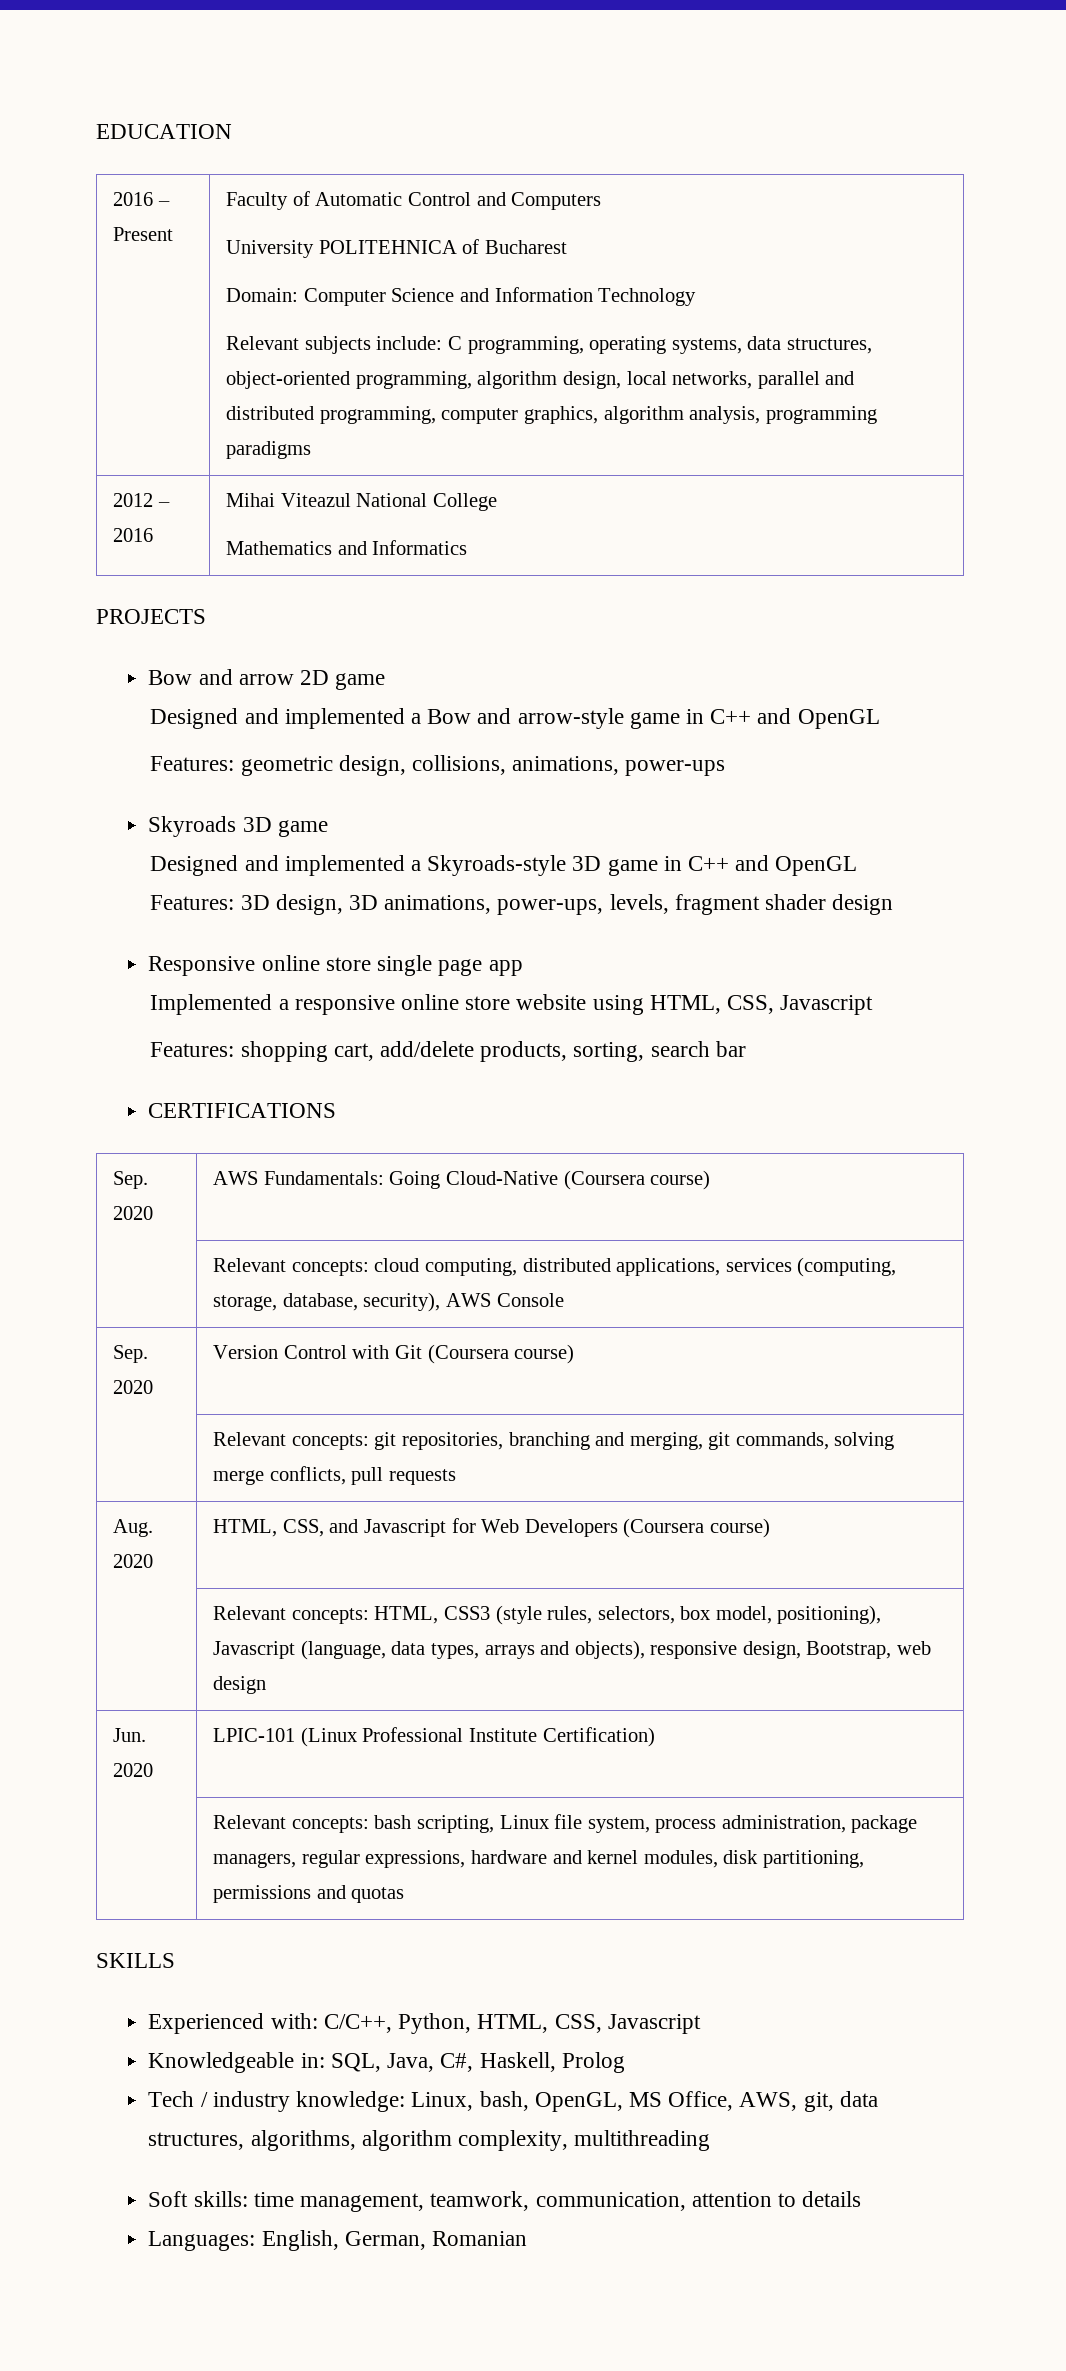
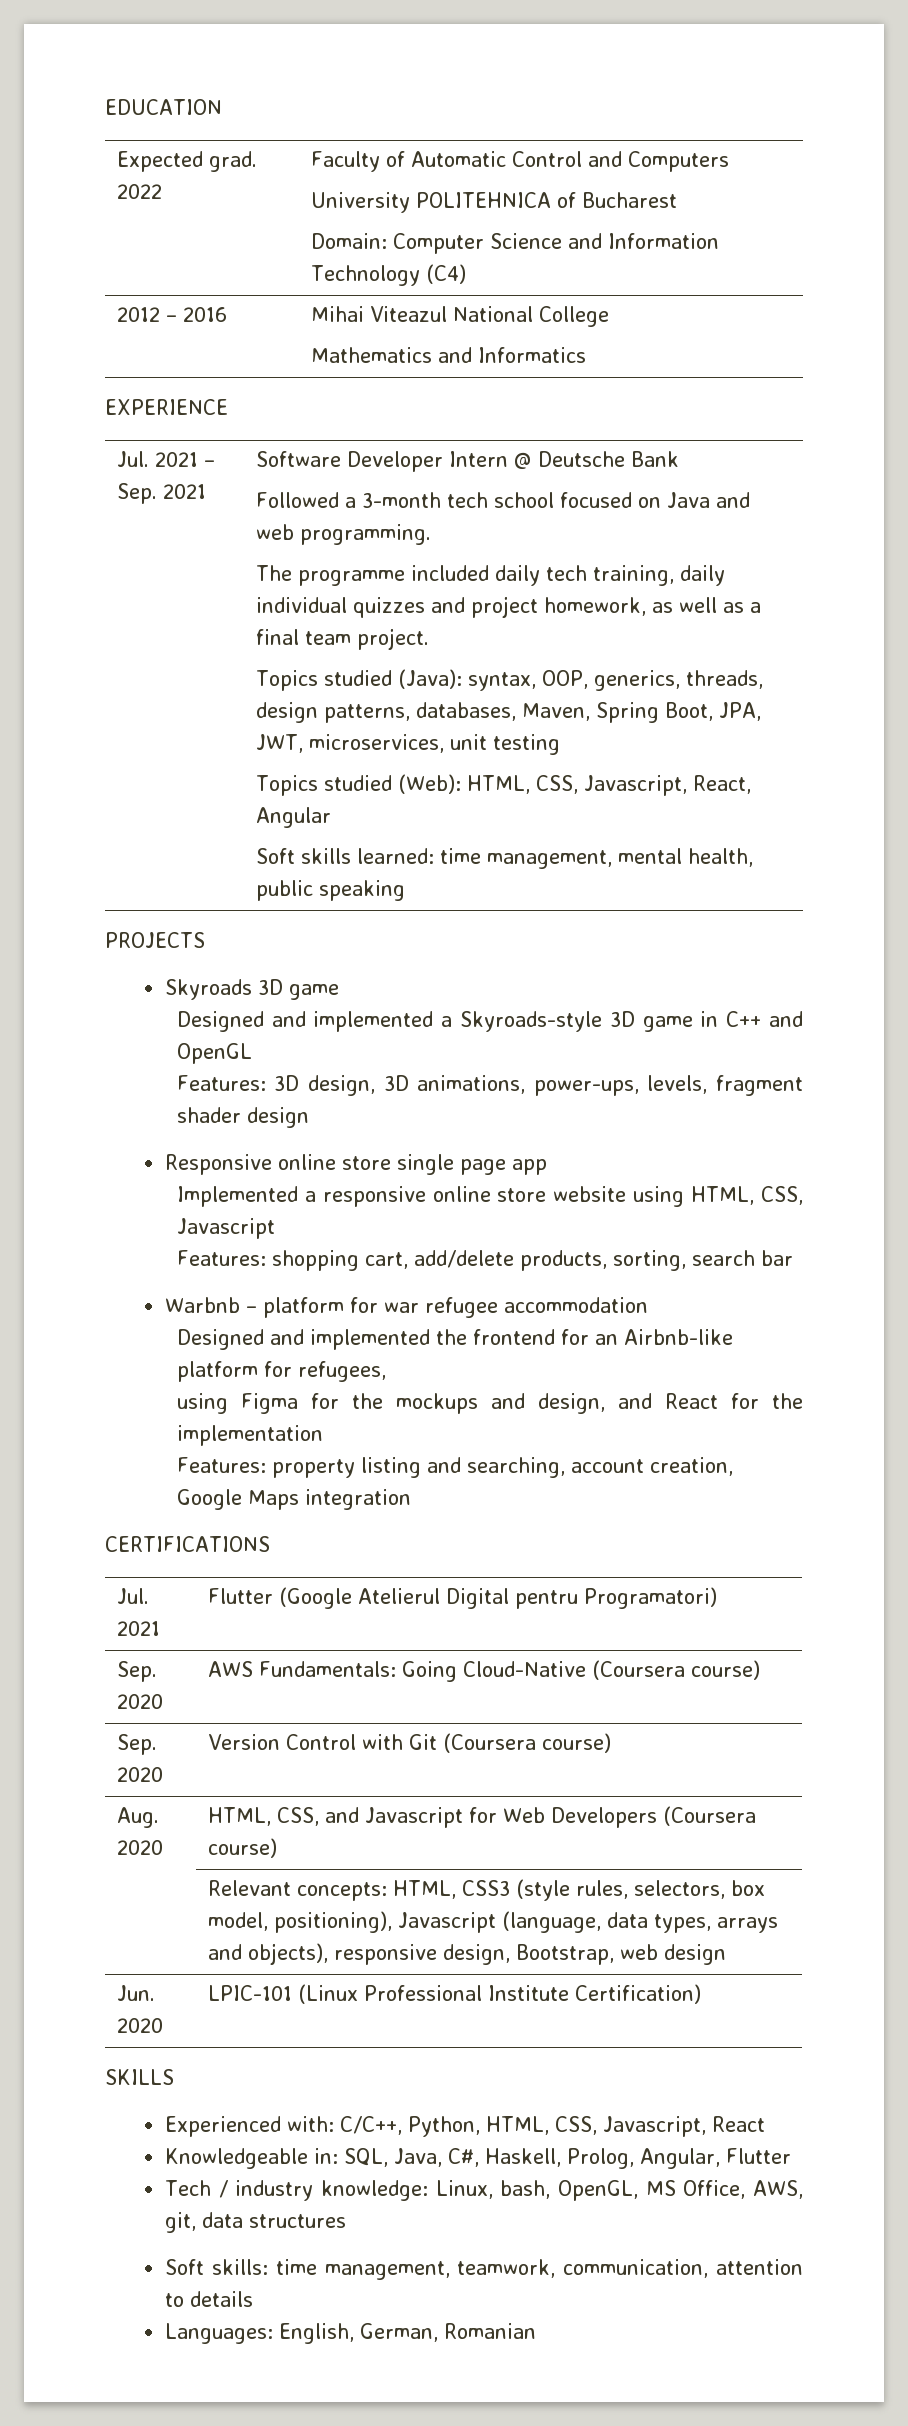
[113,192,170,206] [113,227,174,241] 2016 – Present -> [117,151,258,172] [117,184,163,199] Expected grad. 2022
[226,336,872,354] [226,371,855,389] [226,406,877,424] [226,441,312,459] // Relevant subjects include: C programming, operating systems, data structures, object-oriented programming, algorithm design, local networks, parallel and distributed programming, computer graphics, algorithm analysis, programming paradigms -> [426,264,467,284] (C4)
[96,609,206,624] [148,669,386,690] [150,708,880,729] [150,755,726,776] PROJECTS // Bow and arrow 2D game // Designed and implemented a Bow and arrow-style game in C++ and OpenGL // Features: geometric design, collisions, animations, power-ups -> [105,399,228,415] [117,451,216,467] [117,483,207,504] [256,451,680,472] [256,492,751,508] [256,524,432,545] [256,565,726,586] [256,596,762,618] [256,628,430,650] [256,669,764,691] [256,702,762,723] [256,734,561,755] [256,774,752,796] [256,807,332,828] [256,848,754,869] [256,880,406,901] [105,932,205,948] EXPERIENCE // Jul. 2021 – Sep. 2021 | Software Developer Intern @ Deutsche Bank // Followed a 3-month tech school focused on Java and web programming. // The programme included daily tech training, daily individual quizzes and project homework, as well as a final team project. // Topics studied (Java): syntax, OOP, generics, threads, design patterns, databases, Maven, Spring Boot, JPA, JWT, microservices, unit testing // Topics studied (Web): HTML, CSS, Javascript, React, Angular // Soft skills learned: time management, mental health, public speaking // PROJECTS
[148,1103,337,1118] CERTIFICATIONS -> [165,1297,649,1318] [176,1329,733,1350] [176,1361,386,1382] [176,1393,803,1414] [176,1425,323,1446] [176,1457,733,1478] [176,1489,411,1510] [105,1536,270,1552] [117,1588,150,1604] [117,1621,161,1636] [208,1587,718,1609] Warbnb – platform for war refugee accommodation // Designed and implemented the frontend for an Airbnb-like platform for refugees, // using Figma for the mockups and design, and React for the implementation // Features: property listing and searching, account creation, Google Maps integration // CERTIFICATIONS // Jul. 2021 | Flutter (Google Atelierul Digital pentru Programatori)
[213,1257,897,1277] [213,1292,564,1312] // | Relevant concepts: cloud computing, distributed applications, services (computing, storage, database, security), AWS Console -> (761, 1670) none
[213,1432,895,1450] [213,1466,456,1485] // | Relevant concepts: git repositories, branching and merging, git commands, solving merge conflicts, pull requests -> (612, 1743) none
[213,1814,918,1833] [213,1850,864,1868] [213,1885,405,1903] // | Relevant concepts: bash scripting, Linux file system, process administration, package managers, regular expressions, hardware and kernel modules, disk partitioning, permissions and quotas -> (702, 1994) none
[607,2014,701,2034] Javascript -> [603,2116,766,2137] Javascript, React
[561,2052,625,2073] Prolog -> [567,2148,792,2169] Prolog, Angular, Flutter
[148,2130,711,2151] structures, algorithms, algorithm complexity, multithreading -> [249,2214,347,2228] structures

